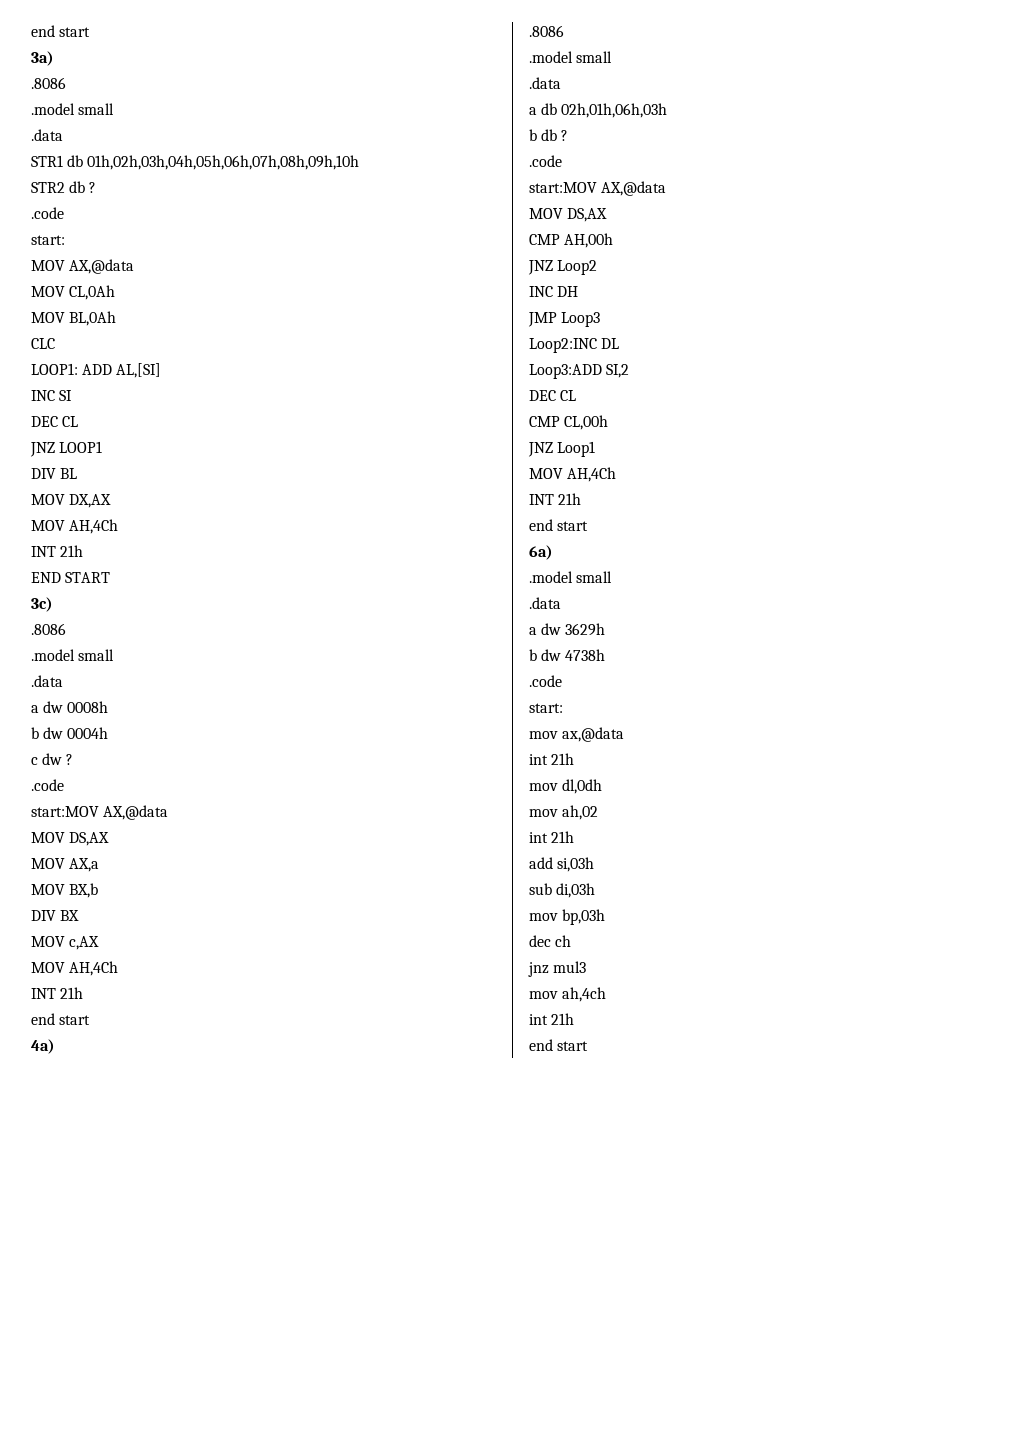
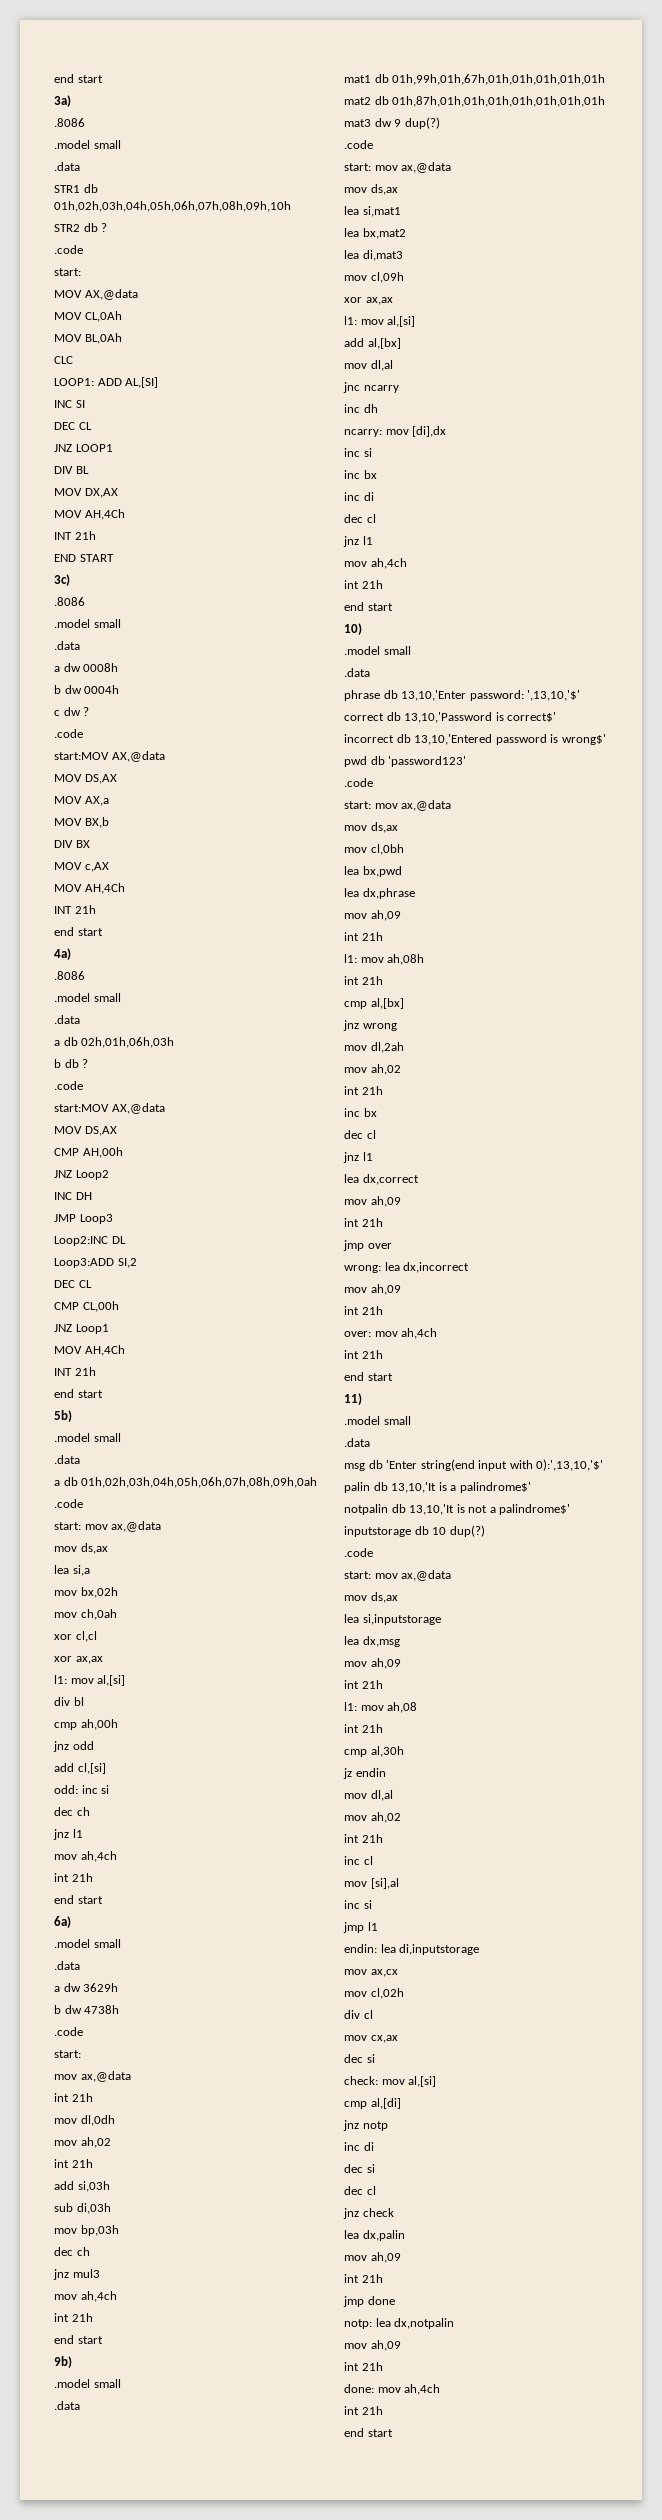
(589, 526) none -> [54,1410,72,1422] [54,1433,121,1442] [54,1455,80,1464] [54,1477,318,1488] [54,1499,83,1508] [54,1521,162,1532] [54,1543,108,1554] [54,1565,90,1576] [54,1587,118,1598] [54,1609,117,1620] [54,1631,97,1642] [54,1656,103,1664] [54,1675,126,1686] [54,1697,84,1706] [54,1719,118,1730] [53,1741,94,1752] [54,1763,106,1774] [54,1785,110,1794] [54,1807,90,1816] [53,1829,83,1840] [54,1851,117,1862] [54,1873,93,1882] [54,1895,103,1904] // 5b) // .model small // .data // a db 01h,02h,03h,04h,05h,06h,07h,08h,09h,0ah // .code // start: mov ax,@data // mov ds,ax // lea si,a // mov bx,02h // mov ch,0ah // xor cl,cl // xor ax,ax // l1: mov al,[si] // div bl // cmp ah,00h // jnz odd // add cl,[si] // odd: inc si // dec ch // jnz l1 // mov ah,4ch // int 21h // end start
(589, 1046) none -> [54,2356,72,2368] [54,2379,121,2388] [54,2401,80,2410] [344,74,606,85] [344,96,606,107] [344,117,440,129] [344,140,373,149] [344,162,452,173] [344,184,398,195] [344,206,401,217] [344,228,406,239] [344,250,403,261] [344,272,404,283] [344,297,393,305] [344,316,416,327] [344,338,401,349] [344,360,393,371] [343,382,399,393] [344,404,378,413] [344,426,447,437] [344,448,372,457] [344,470,377,479] [344,492,374,501] [344,514,376,523] [343,536,373,547] [344,558,407,569] [344,580,383,589] [344,602,393,611] [344,623,362,635] [344,646,411,655] [344,668,370,677] [344,690,581,701] [344,712,557,723] [344,734,606,745] [344,756,467,767] [344,778,373,787] [344,800,452,811] [344,822,398,833] [344,844,404,855] [344,866,402,877] [344,888,415,899] [344,910,401,921] [344,932,383,941] [344,954,425,965] [344,976,383,985] [344,998,404,1009] [343,1020,397,1031] [344,1042,404,1053] [344,1064,401,1075] [344,1086,383,1095] [344,1108,377,1117] [344,1130,376,1139] [343,1152,373,1163] [344,1174,419,1185] [344,1196,401,1207] [344,1218,383,1227] [343,1240,392,1251] [344,1262,470,1273] [344,1284,401,1295] [344,1306,383,1315] [344,1328,438,1339] [344,1350,383,1359] [344,1372,393,1381] [344,1393,362,1405] [344,1416,411,1425] [344,1438,370,1447] [344,1459,604,1471] [344,1482,531,1493] [344,1504,571,1515] [344,1525,485,1537] [344,1548,373,1557] [344,1570,452,1581] [344,1592,398,1603] [344,1614,441,1625] [344,1636,400,1647] [344,1658,401,1669] [344,1680,383,1689] [344,1702,418,1713] [344,1724,383,1733] [344,1746,404,1757] [343,1768,386,1779] [344,1790,393,1801] [344,1812,401,1823] [344,1834,383,1843] [344,1856,373,1865] [344,1878,399,1889] [344,1900,372,1909] [343,1922,378,1933] [344,1944,480,1955] [344,1969,398,1977] [344,1988,404,1999] [344,2010,373,2019] [344,2035,398,2043] [344,2054,375,2063] [344,2076,437,2087] [344,2098,401,2109] [343,2120,388,2131] [344,2142,374,2151] [344,2164,375,2173] [344,2186,376,2195] [343,2208,394,2219] [344,2230,405,2241] [344,2252,401,2263] [344,2274,383,2283] [343,2296,395,2307] [344,2318,455,2329] [344,2340,401,2351] [344,2362,383,2371] [344,2384,441,2395] [344,2406,383,2415] [344,2428,393,2437] // 9b) // .model small // .data // mat1 db 01h,99h,01h,67h,01h,01h,01h,01h,01h // mat2 db 01h,87h,01h,01h,01h,01h,01h,01h,01h // mat3 dw 9 dup(?) // .code // start: mov ax,@data // mov ds,ax // lea si,mat1 // lea bx,mat2 // lea di,mat3 // mov cl,09h // xor ax,ax // l1: mov al,[si] // add al,[bx] // mov dl,al // jnc ncarry // inc dh // ncarry: mov [di],dx // inc si // inc bx // inc di // dec cl // jnz l1 // mov ah,4ch // int 21h // end start // 10) // .model small // .data // phrase db 13,10,'Enter password: ',13,10,'$' // correct db 13,10,'Password is correct$' // incorrect db 13,10,'Entered password is wrong$' // pwd db 'password123' // .code // start: mov ax,@data // mov ds,ax // mov cl,0bh // lea bx,pwd // lea dx,phrase // mov ah,09 // int 21h // l1: mov ah,08h // int 21h // cmp al,[bx] // jnz wrong // mov dl,2ah // mov ah,02 // int 21h // inc bx // dec cl // jnz l1 // lea dx,correct // mov ah,09 // int 21h // jmp over // wrong: lea dx,incorrect // mov ah,09 // int 21h // over: mov ah,4ch // int 21h // end start // 11) // .model small // .data // msg db 'Enter string(end input with 0):',13,10,'$' // palin db 13,10,'It is a palindrome$' // notpalin db 13,10,'It is not a palindrome$' // inputstorage db 10 dup(?) // .code // start: mov ax,@data // mov ds,ax // lea si,inputstorage // lea dx,msg // mov ah,09 // int 21h // l1: mov ah,08 // int 21h // cmp al,30h // jz endin // mov dl,al // mov ah,02 // int 21h // inc cl // mov [si],al // inc si // jmp l1 // endin: lea di,inputstorage // mov ax,cx // mov cl,02h // div cl // mov cx,ax // dec si // check: mov al,[si] // cmp al,[di] // jnz notp // inc di // dec si // dec cl // jnz check // lea dx,palin // mov ah,09 // int 21h // jmp done // notp: lea dx,notpalin // mov ah,09 // int 21h // done: mov ah,4ch // int 21h // end start

